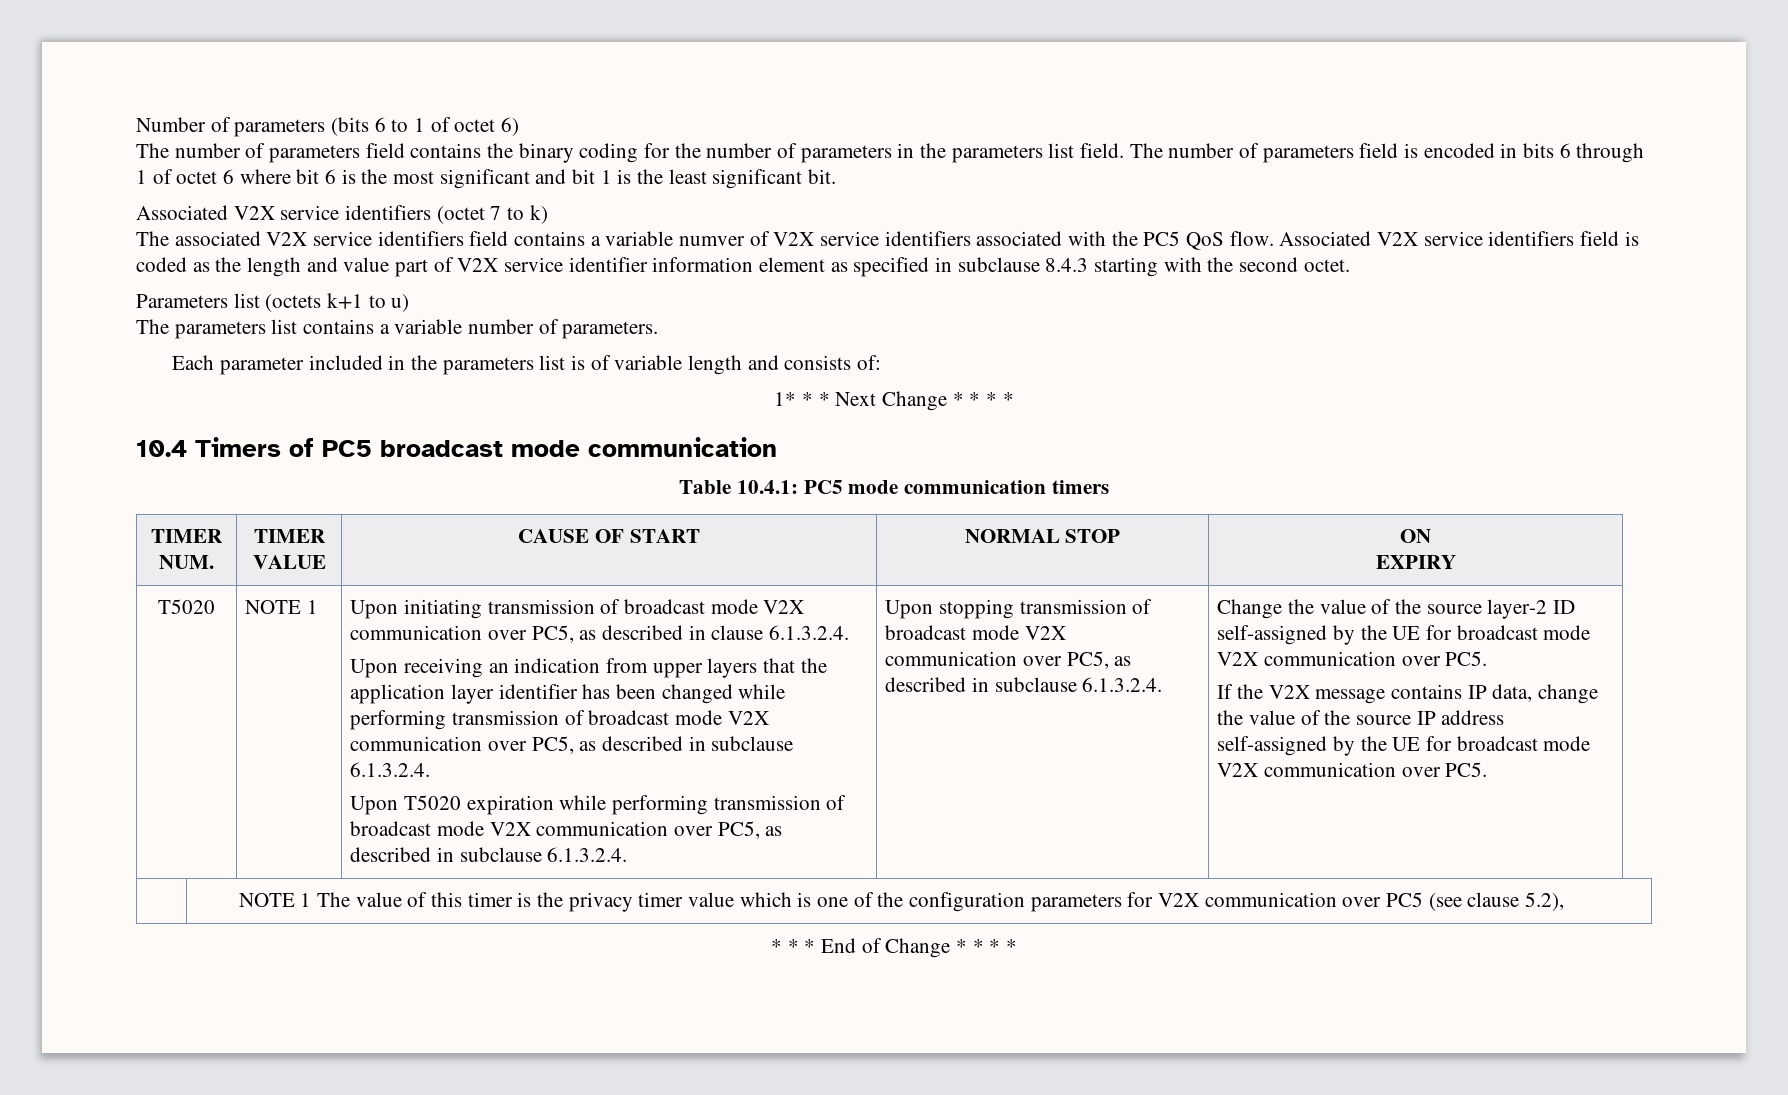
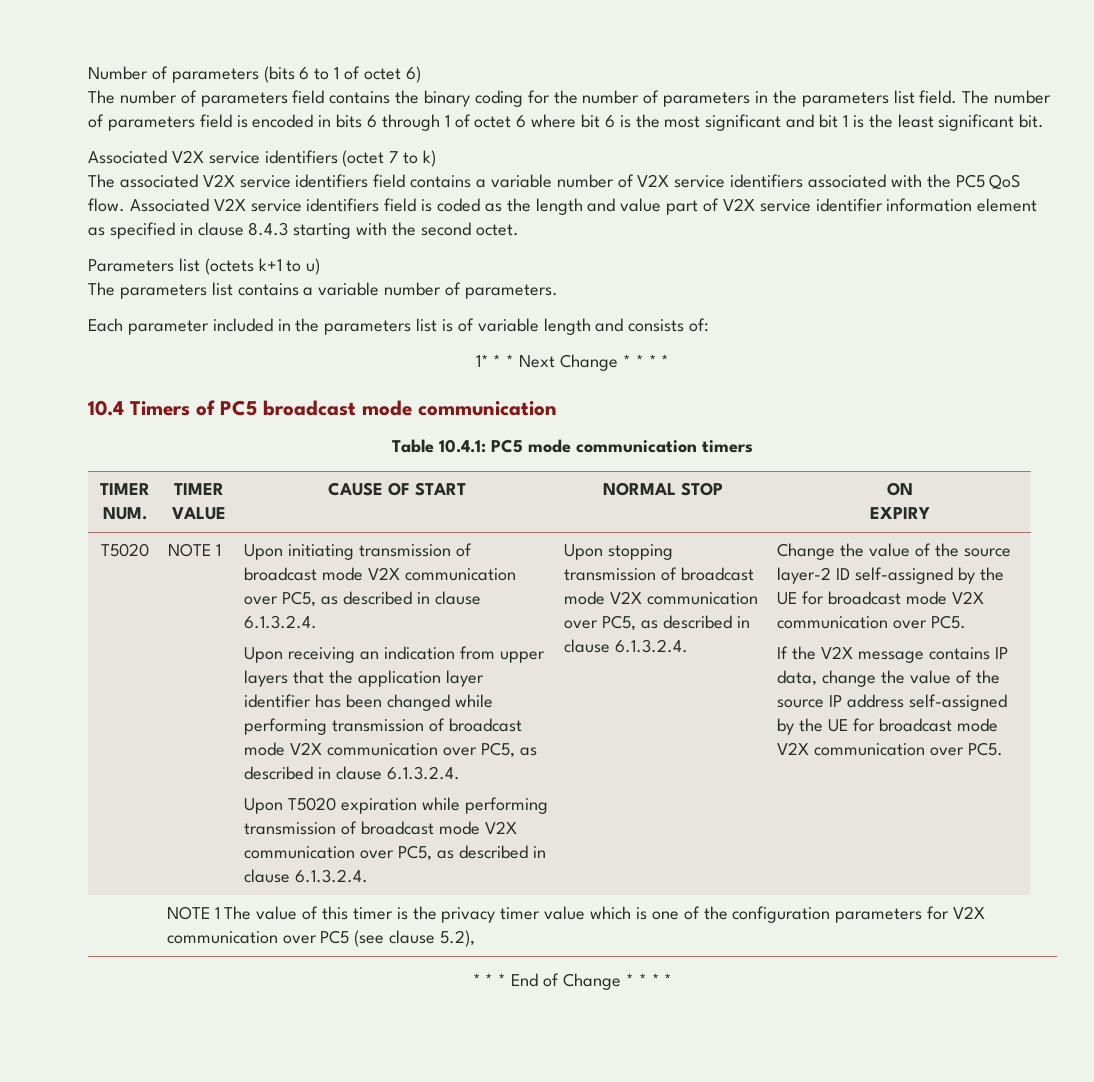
[679,236,746,246] numver -> [556,174,614,188] number
[957,257,1040,272] subclause -> [197,222,244,236] clause
[711,736,794,751] subclause -> [336,766,383,780] clause
[459,847,542,862] subclause -> [244,869,291,883] clause
[994,677,1077,692] subclause -> [564,639,611,653] clause

